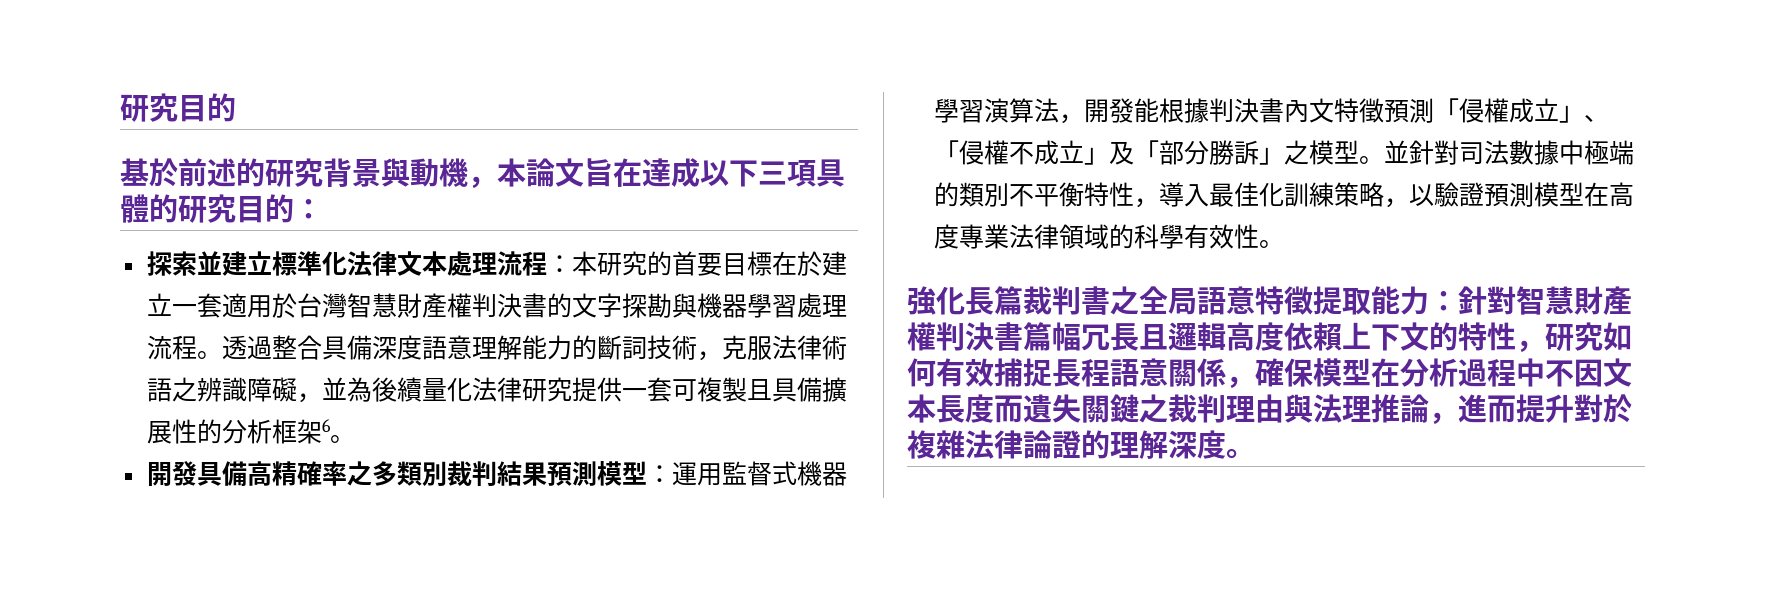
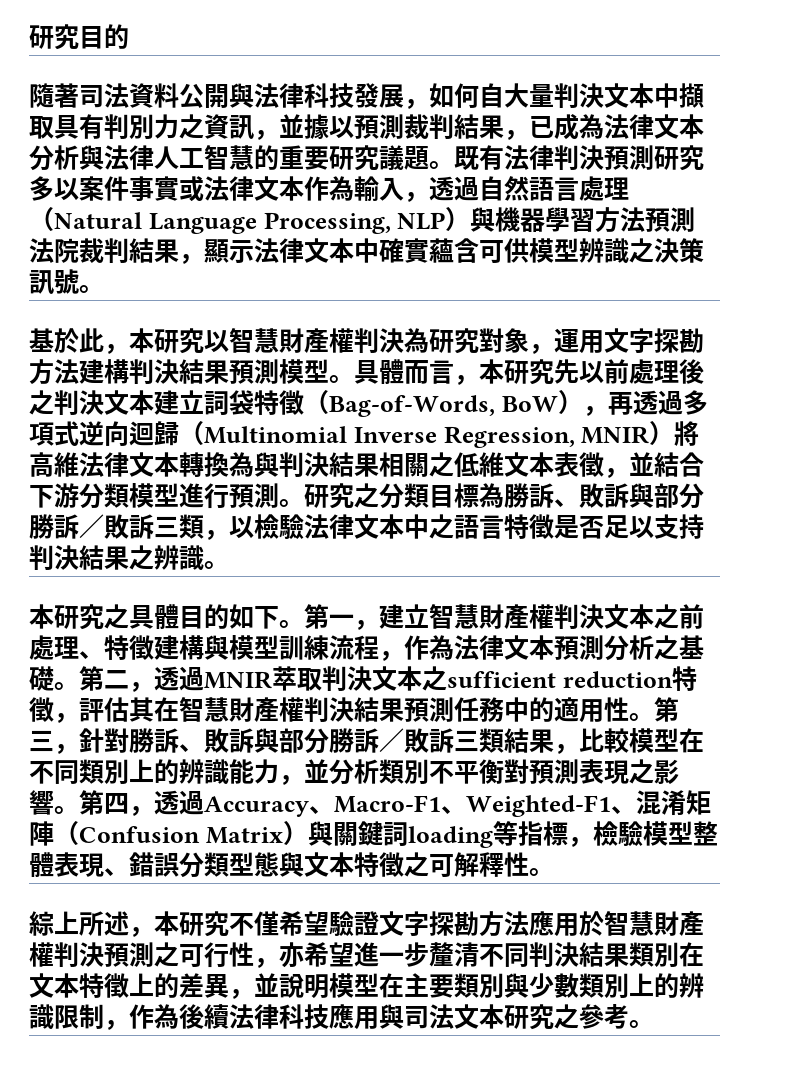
[120,158,845,189] [120,194,323,223] [147,251,848,276] [147,293,848,318] [147,335,848,361] [147,377,848,403] [147,419,332,444] [330,435,356,443] [147,461,848,487] [934,98,1610,124] [934,140,1635,165] [934,182,1635,208] [934,224,1285,249] [907,286,1632,315] [907,322,1632,353] [907,358,1632,389] [907,394,1632,425] [907,430,1226,459] 基於前述的研究背景與動機，本論文旨在達成以下三項具體的研究目的： // 探索並建立標準化法律文本處理流程：本研究的首要目標在於建立一套適用於台灣智慧財產權判決書的文字探勘與機器學習處理流程。透過整合具備深度語意理解能力的斷詞技術，克服法律術語之辨識障礙，並為後續量化法律研究提供一套可複製且具備擴展性的分析框架6。 // 開發具備高精確率之多類別裁判結果預測模型：運用監督式機器學習演算法，開發能根據判決書內文特徵預測「侵權成立」、「侵權不成立」及「部分勝訴」之模型。並針對司法數據中極端的類別不平衡特性，導入最佳化訓練策略，以驗證預測模型在高度專業法律領域的科學有效性。 // 強化長篇裁判書之全局語意特徵提取能力：針對智慧財產權判決書篇幅冗長且邏輯高度依賴上下文的特性，研究如何有效捕捉長程語意關係，確保模型在分析過程中不因文本長度而遺失關鍵之裁判理由與法理推論，進而提升對於複雜法律論證的理解深度 -> [29,83,704,109] [29,114,704,140] [29,145,704,171] [29,176,629,202] [29,207,696,234] [29,238,704,264] [29,269,104,295] [29,328,704,354] [29,359,704,385] [29,390,708,417] [29,421,700,448] [29,452,704,478] [29,483,704,509] [29,514,704,540] [29,545,229,571] [29,604,704,630] [29,635,704,661] [29,666,697,692] [29,697,679,723] [29,728,704,754] [29,759,679,785] [29,790,711,817] [29,821,718,848] [29,852,554,878] [29,911,704,937] [29,942,704,968] [29,973,704,999] [29,1004,629,1030] 隨著司法資料公開與法律科技發展，如何自大量判決文本中擷取具有判別力之資訊，並據以預測裁判結果，已成為法律文本分析與法律人工智慧的重要研究議題。既有法律判決預測研究多以案件事實或法律文本作為輸入，透過自然語言處理（Natural Language Processing, NLP）與機器學習方法預測法院裁判結果，顯示法律文本中確實蘊含可供模型辨識之決策訊號。 // 基於此，本研究以智慧財產權判決為研究對象，運用文字探勘方法建構判決結果預測模型。具體而言，本研究先以前處理後之判決文本建立詞袋特徵（Bag-of-Words, BoW），再透過多項式逆向迴歸（Multinomial Inverse Regression, MNIR）將高維法律文本轉換為與判決結果相關之低維文本表徵，並結合下游分類模型進行預測。研究之分類目標為勝訴、敗訴與部分勝訴／敗訴三類，以檢驗法律文本中之語言特徵是否足以支持判決結果之辨識。 // 本研究之具體目的如下。第一，建立智慧財產權判決文本之前處理、特徵建構與模型訓練流程，作為法律文本預測分析之基礎。第二，透過MNIR萃取判決文本之sufficient reduction特徵，評估其在智慧財產權判決結果預測任務中的適用性。第三，針對勝訴、敗訴與部分勝訴／敗訴三類結果，比較模型在不同類別上的辨識能力，並分析類別不平衡對預測表現之影響。第四，透過Accuracy、Macro-F1、Weighted-F1、混淆矩陣（Confusion Matrix）與關鍵詞loading等指標，檢驗模型整體表現、錯誤分類型態與文本特徵之可解釋性。 // 綜上所述，本研究不僅希望驗證文字探勘方法應用於智慧財產權判決預測之可行性，亦希望進一步釐清不同判決結果類別在文本特徵上的差異，並說明模型在主要類別與少數類別上的辨識限制，作為後續法律科技應用與司法文本研究之參考

